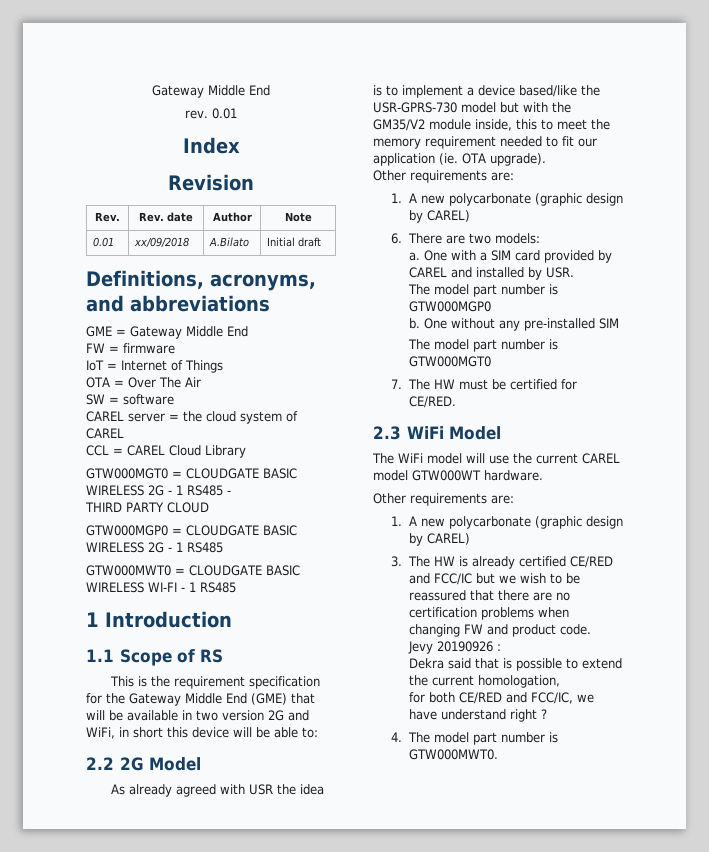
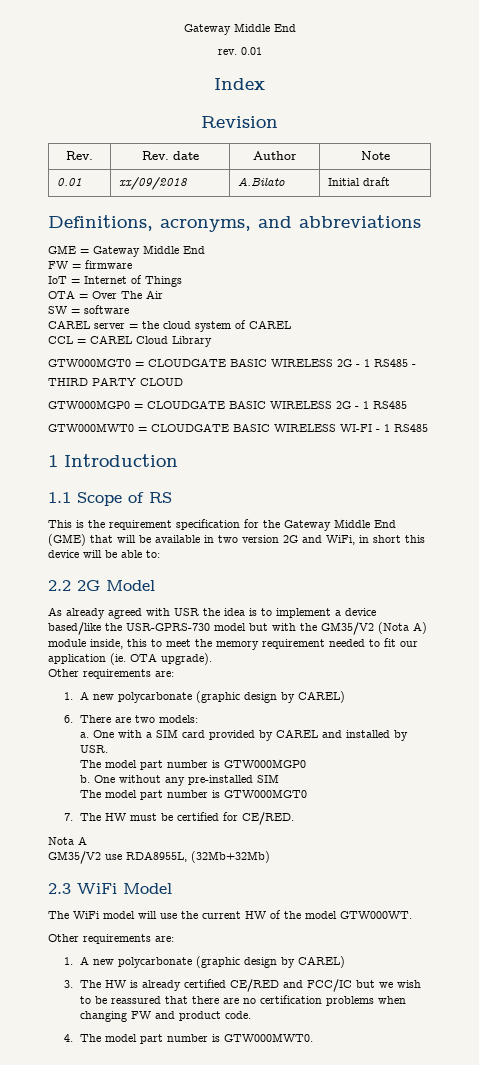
(425, 125) none -> [378,622,427,634] (Nota A)
(456, 402) none -> [48,836,87,845] [48,851,270,864] // Nota A // GM35/V2 use RDA8955L, (32Mb+32Mb)
[582,453,620,464] [373,470,543,481] CAREL model GTW000WT hardware. -> [245,910,412,919] HW of the model GTW000WT.
[407,641,501,654] [408,658,622,671] [408,675,560,688] [408,692,594,704] [408,709,547,722] // Jevy 20190926 : // Dekra said that is possible to extend the current homologation, // for both CE/RED and FCC/IC, we have understand right ? -> (251, 1015) none

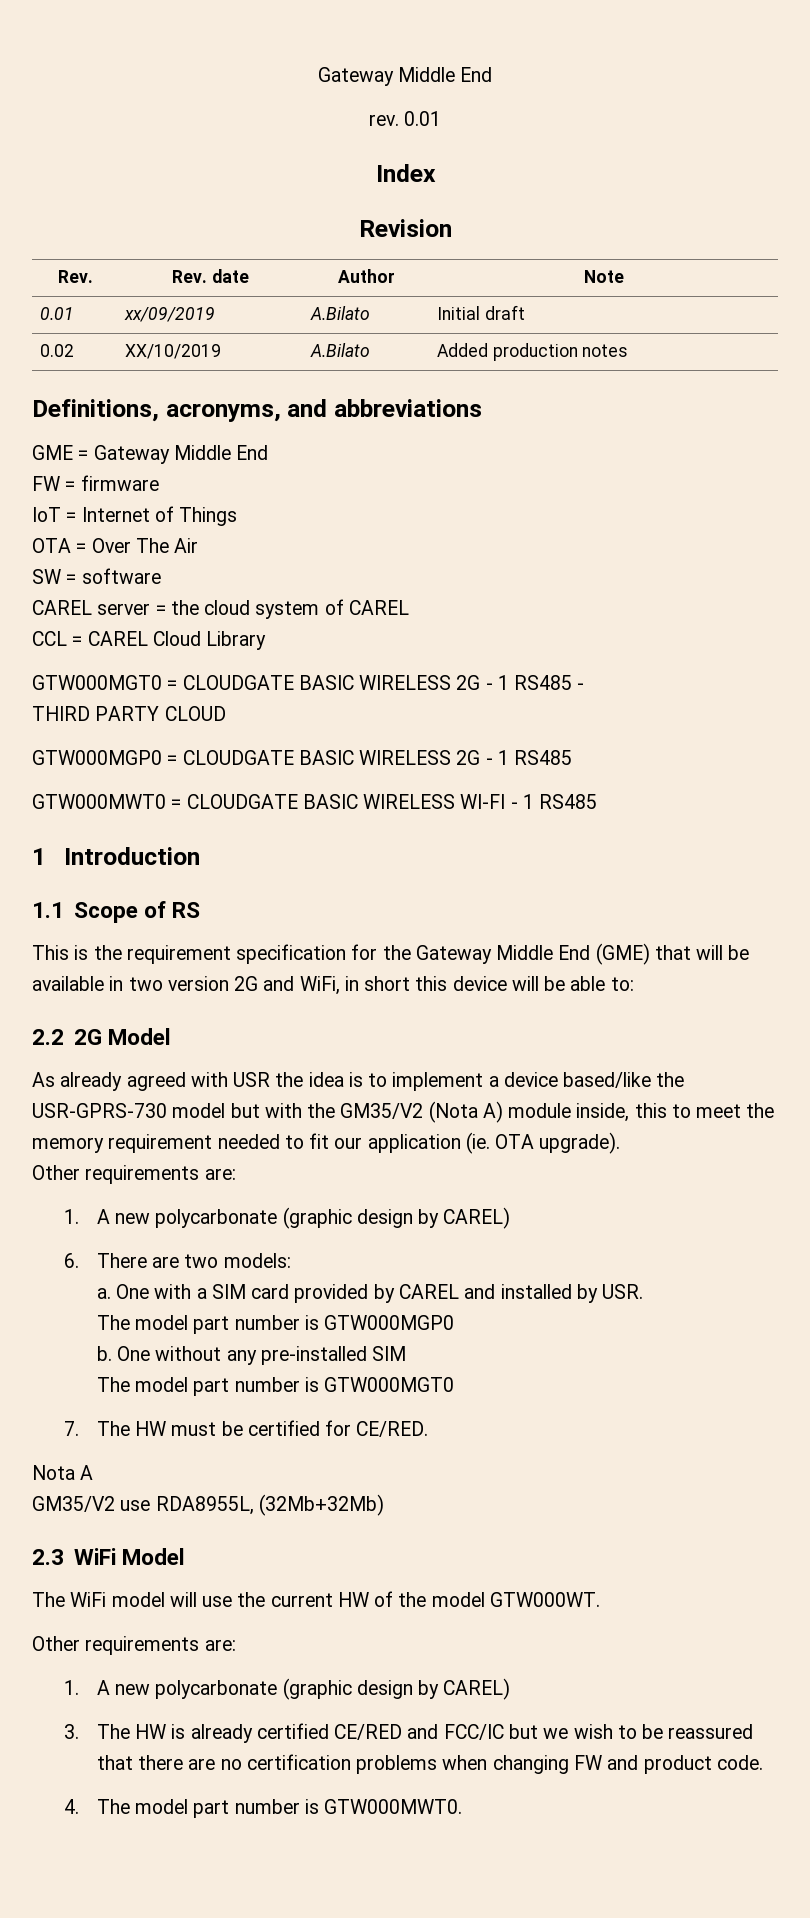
[118,177,188,190] xx/09/2018 -> [124,307,216,322] xx/09/2019
(390, 181) none -> [40,344,75,357] [125,344,222,359] [310,343,371,357] [437,343,629,361] // 0.02 | XX/10/2019 | A.Bilato | Added production notes

